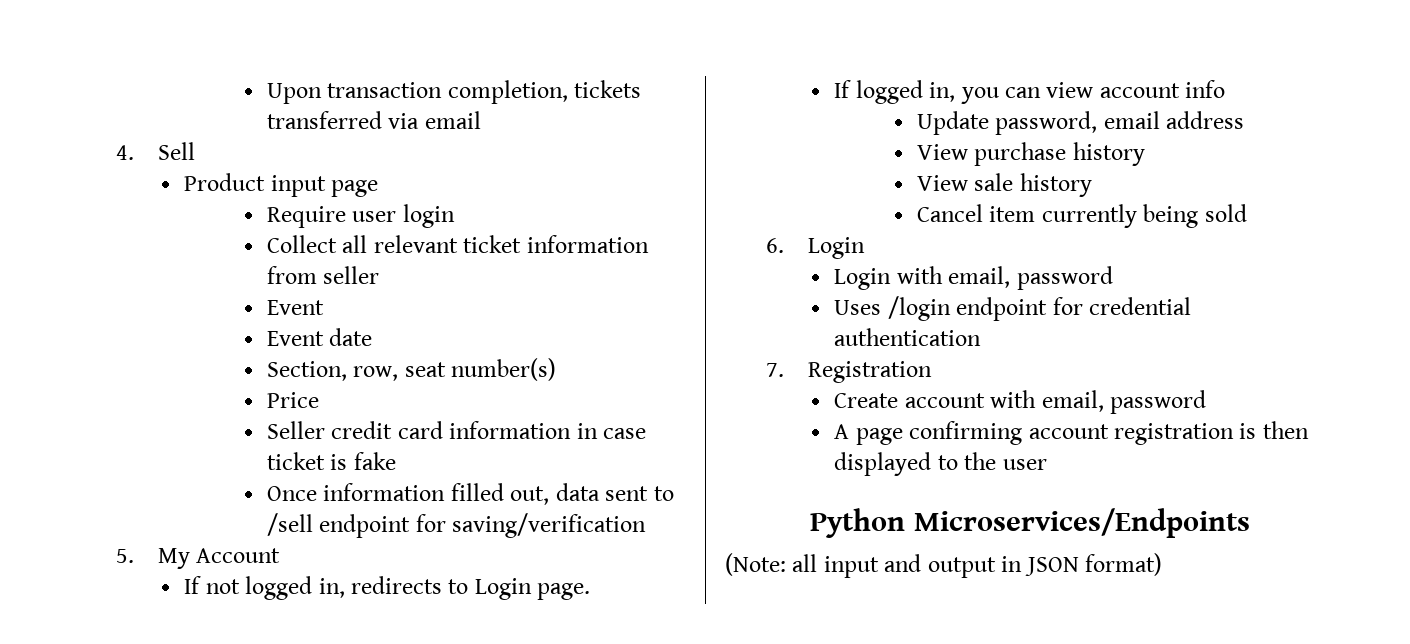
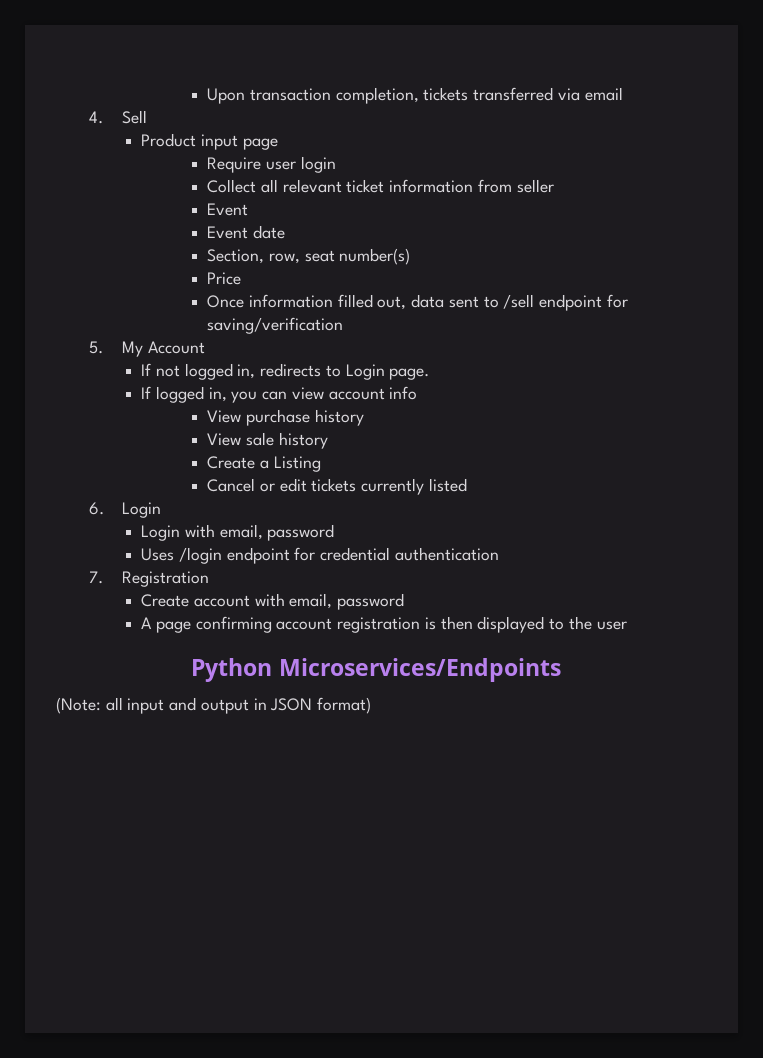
[266,421,647,439] [266,452,396,470] // Seller credit card information in case ticket is fake -> (242, 278) none
[916,111,1245,135] // Update password, email address -> (418, 393) none
[916,204,1247,228] Cancel item currently being sold -> [207,456,321,472] [207,478,467,495] Create a Listing // Cancel or edit tickets currently listed

